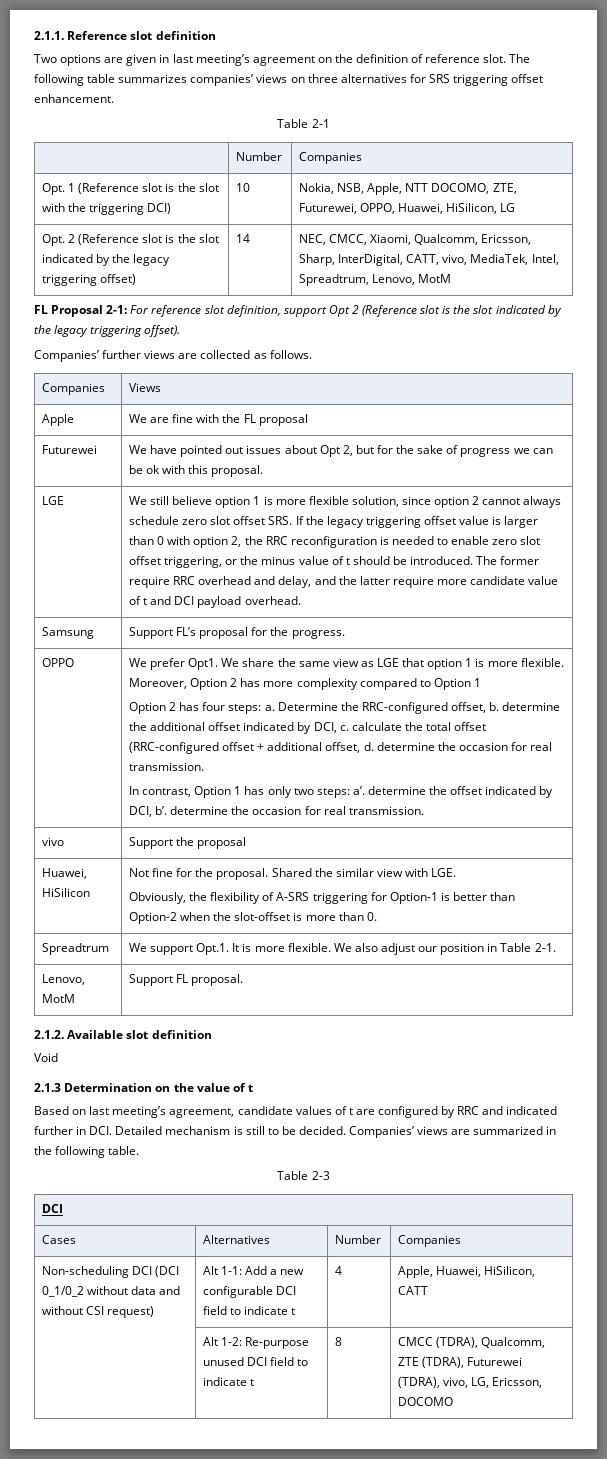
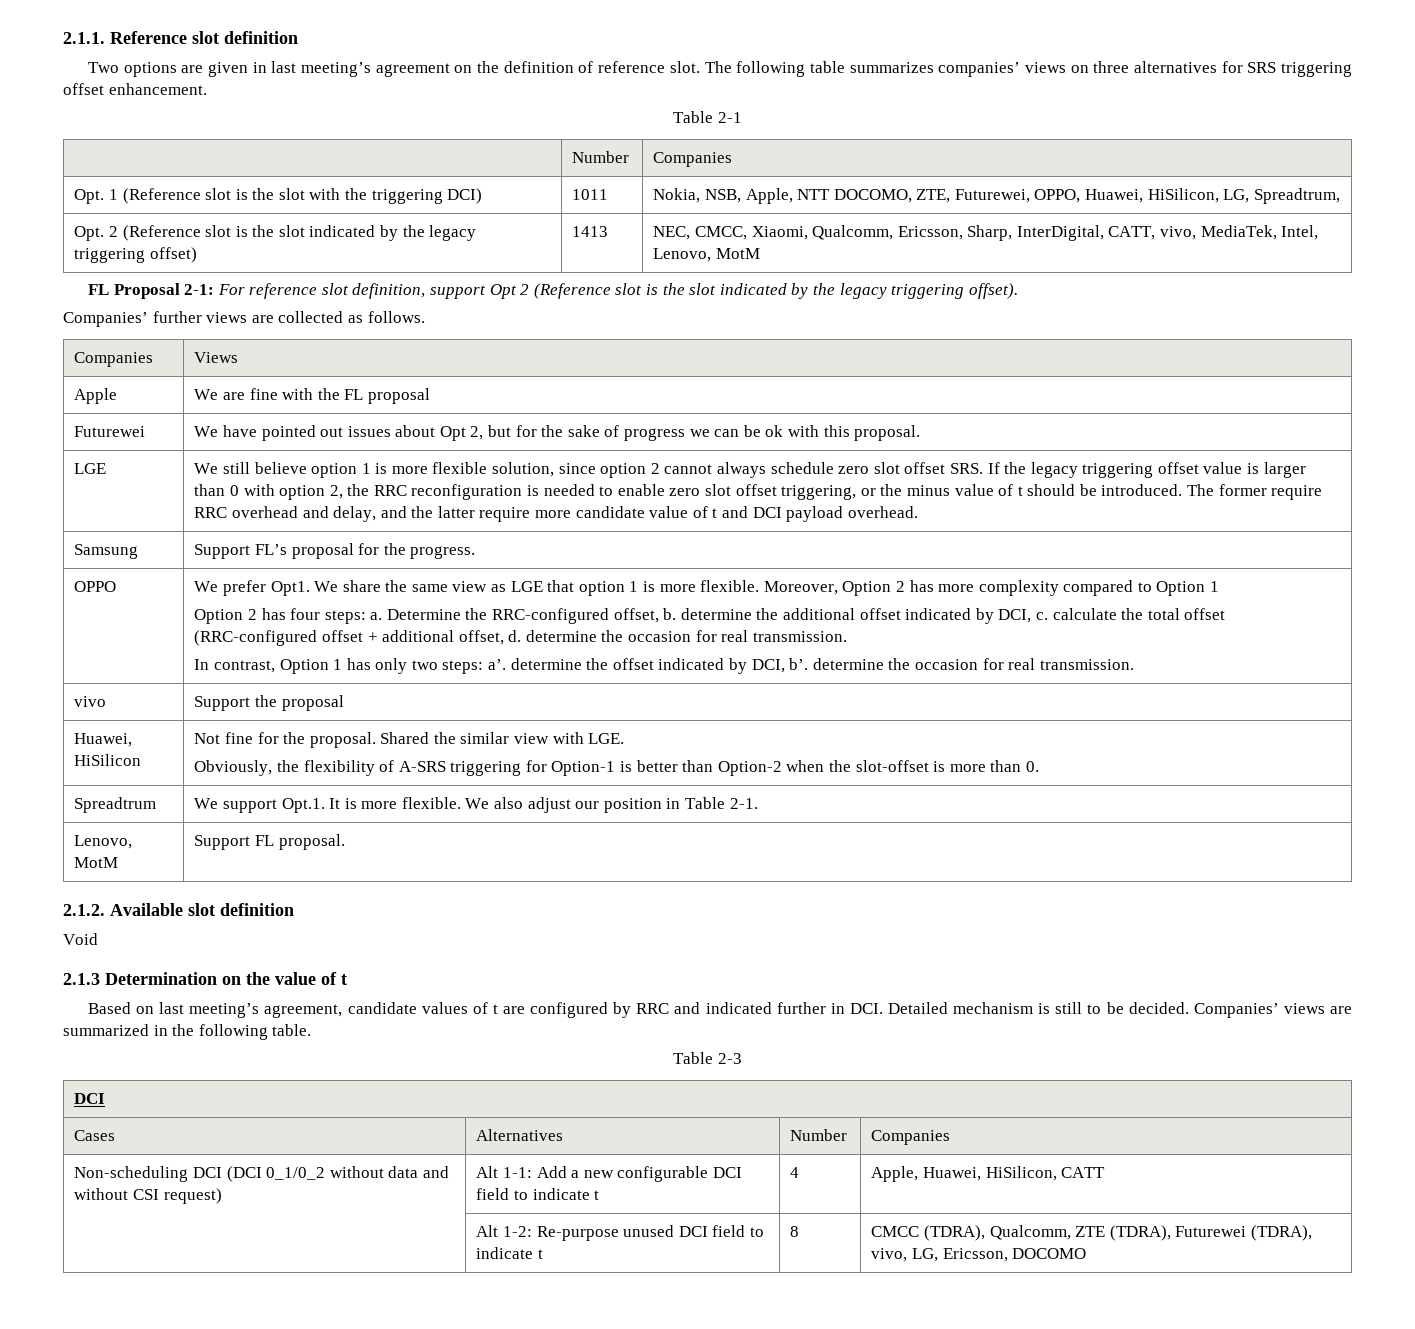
[236,183,251,192] 10 -> [572,189,609,200] 1011
[500,203,516,212] LG -> [1223,188,1340,204] LG, Spreadtrum,
[236,234,251,243] 14 -> [572,226,609,237] 1413
[299,274,370,286] Spreadtrum, -> (1319, 232) none

